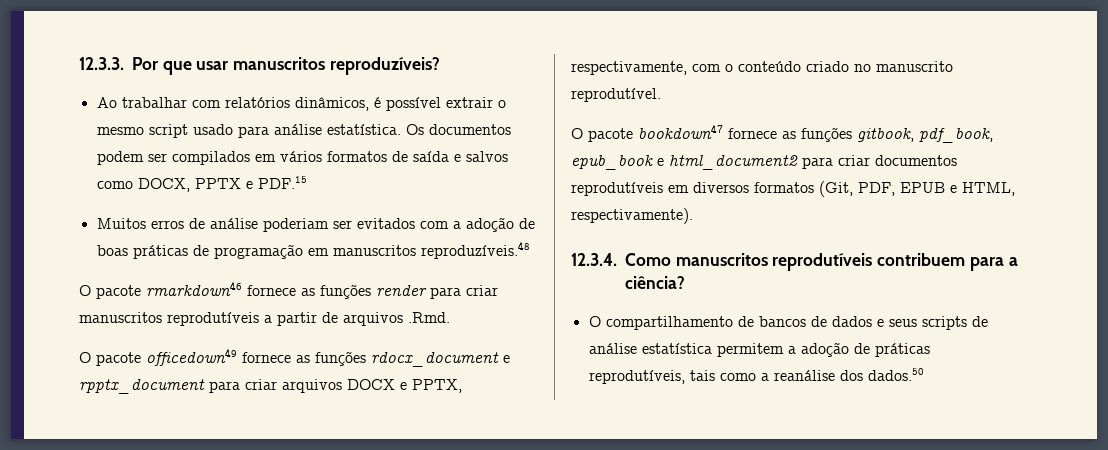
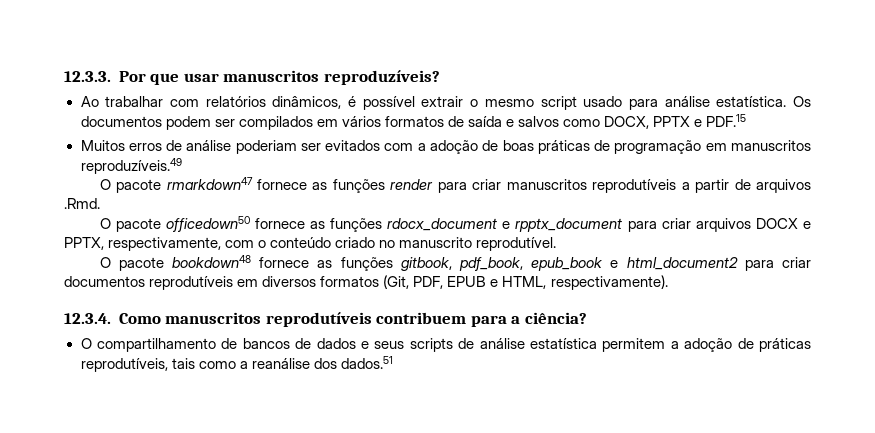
[420,241,530,259] [79,281,242,299] reproduzíveis.48 // O pacote rmarkdown46 -> [80,158,182,174] [99,177,253,193] reproduzíveis.49 // O pacote rmarkdown47
[146,348,237,366] officedown49 -> [165,216,250,232] officedown50
[638,124,723,139] bookdown47 -> [172,255,252,268] bookdown48
[867,368,924,381] dados.50 -> [340,356,393,369] dados.51

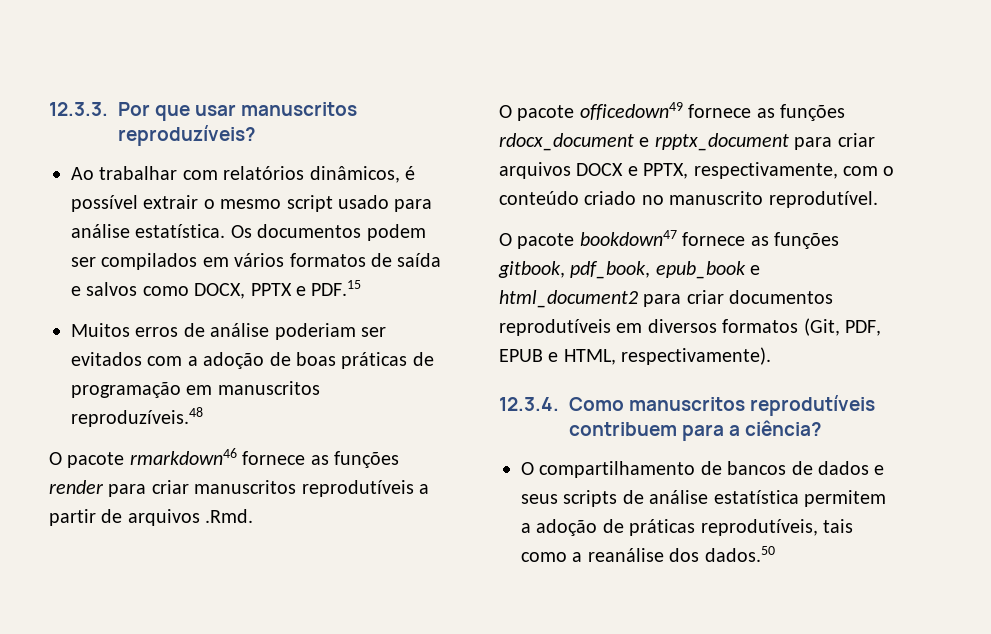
[80,158,182,174] [99,177,253,193] reproduzíveis.49 // O pacote rmarkdown47 -> [71,407,203,427] [49,448,237,468] reproduzíveis.48 // O pacote rmarkdown46
[165,216,250,232] officedown50 -> [579,102,683,120] officedown49
[172,255,252,268] bookdown48 -> [579,230,677,246] bookdown47
[340,356,393,369] dados.51 -> [704,546,775,562] dados.50

